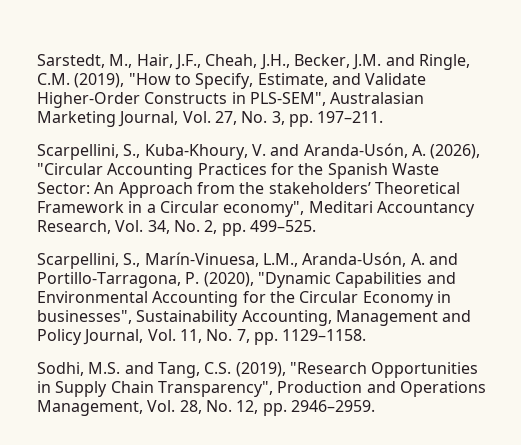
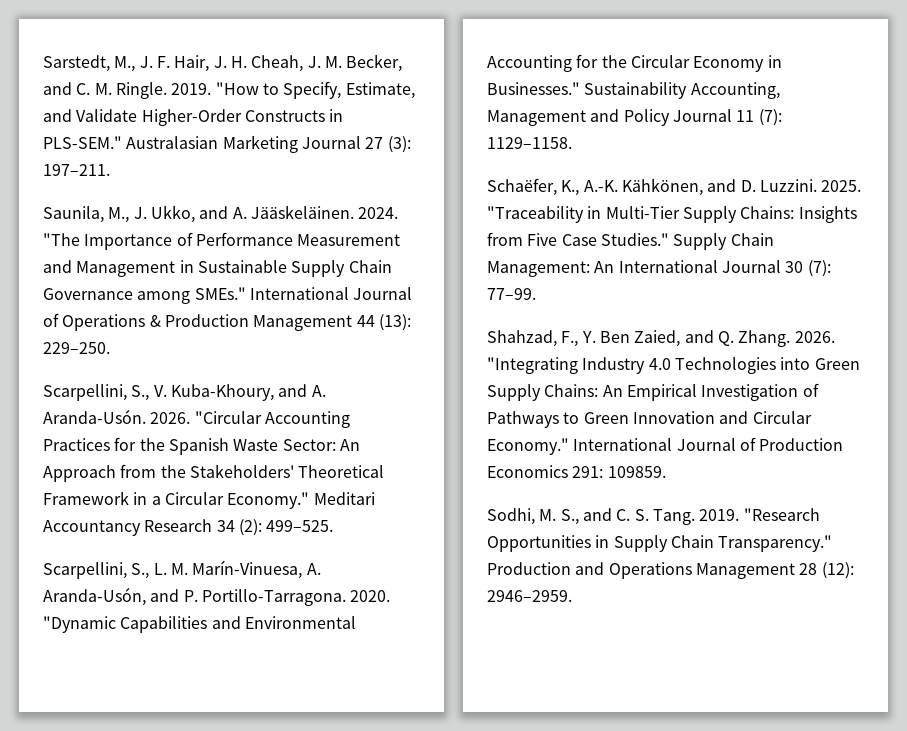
[136,54,470,70] [37,73,125,88] Hair, J.F., Cheah, J.H., Becker, J.M. and Ringle, C.M. (2019), -> [139,54,403,72] [43,82,212,99] J. F. Hair, J. H. Cheah, J. M. Becker, and C. M. Ringle. 2019.
[249,92,326,106] PLS-SEM", -> [43,136,122,149] PLS-SEM."
[118,111,384,127] [37,143,481,160] Journal, Vol. 27, No. 3, pp. 197–211. // Scarpellini, S., Kuba-Khoury, V. and Aranda-Usón, A. (2026), -> [301,136,411,153] [43,164,110,176] [43,205,399,223] [43,232,401,250] [43,260,392,277] [43,287,413,304] [43,313,411,331] [43,342,110,354] [43,384,326,401] [43,409,191,424] Journal 27 (3): 197–211. // Saunila, M., J. Ukko, and A. Jääskeläinen. 2024. "The Importance of Performance Measurement and Management in Sustainable Supply Chain Governance among SMEs." International Journal of Operations & Production Management 44 (13): 229–250. // Scarpellini, S., V. Kuba-Khoury, and A. Aranda-Usón. 2026.
[268,182,371,194] stakeholders’ -> [189,464,294,478] Stakeholders'
[223,201,305,217] economy", -> [227,492,310,509] Economy."
[37,220,316,236] [37,252,458,269] [37,272,254,288] Research, Vol. 34, No. 2, pp. 499–525. // Scarpellini, S., Marín-Vinuesa, L.M., Aranda-Usón, A. and Portillo-Tarragona, P. (2020), -> [144,519,334,536] [43,560,321,579] [43,587,391,606] Research 34 (2): 499–525. // Scarpellini, S., L. M. Marín-Vinuesa, A. Aranda-Usón, and P. Portillo-Tarragona. 2020.
[37,310,132,324] businesses", -> [487,82,580,95] Businesses."
[83,329,367,345] [37,362,286,378] Journal, Vol. 11, No. 7, pp. 1129–1158. // Sodhi, M.S. and Tang, C.S. (2019), -> [672,109,782,126] [487,137,572,149] [487,178,862,196] [487,206,857,223] [487,232,774,250] [487,260,831,277] [487,288,536,300] [487,330,835,347] [487,357,860,374] [487,383,819,401] [487,411,812,428] [487,437,844,455] [487,465,666,478] [487,508,740,525] Journal 11 (7): 1129–1158. // Schaëfer, K., A.-K. Kähkönen, and D. Luzzini. 2025. "Traceability in Multi-Tier Supply Chains: Insights from Five Case Studies." Supply Chain Management: An International Journal 30 (7): 77–99. // Shahzad, F., Y. Ben Zaied, and Q. Zhang. 2026. "Integrating Industry 4.0 Technologies into Green Supply Chains: An Empirical Investigation of Pathways to Green Innovation and Circular Economy." International Journal of Production Economics 291: 109859. // Sodhi, M. S., and C. S. Tang. 2019.
[157,381,273,397] Transparency", -> [718,535,833,552] Transparency."
[37,400,287,416] Management, Vol. 28, No. 12, pp. -> [695,562,854,579] Management 28 (12):

